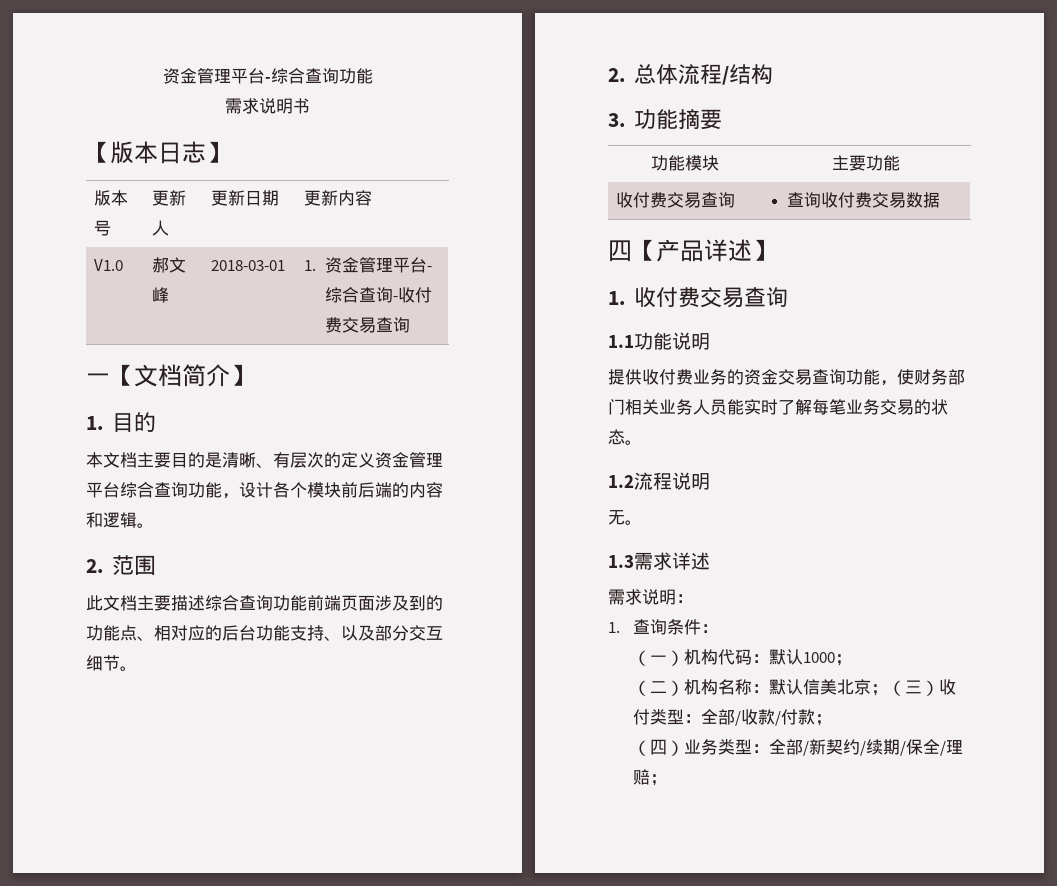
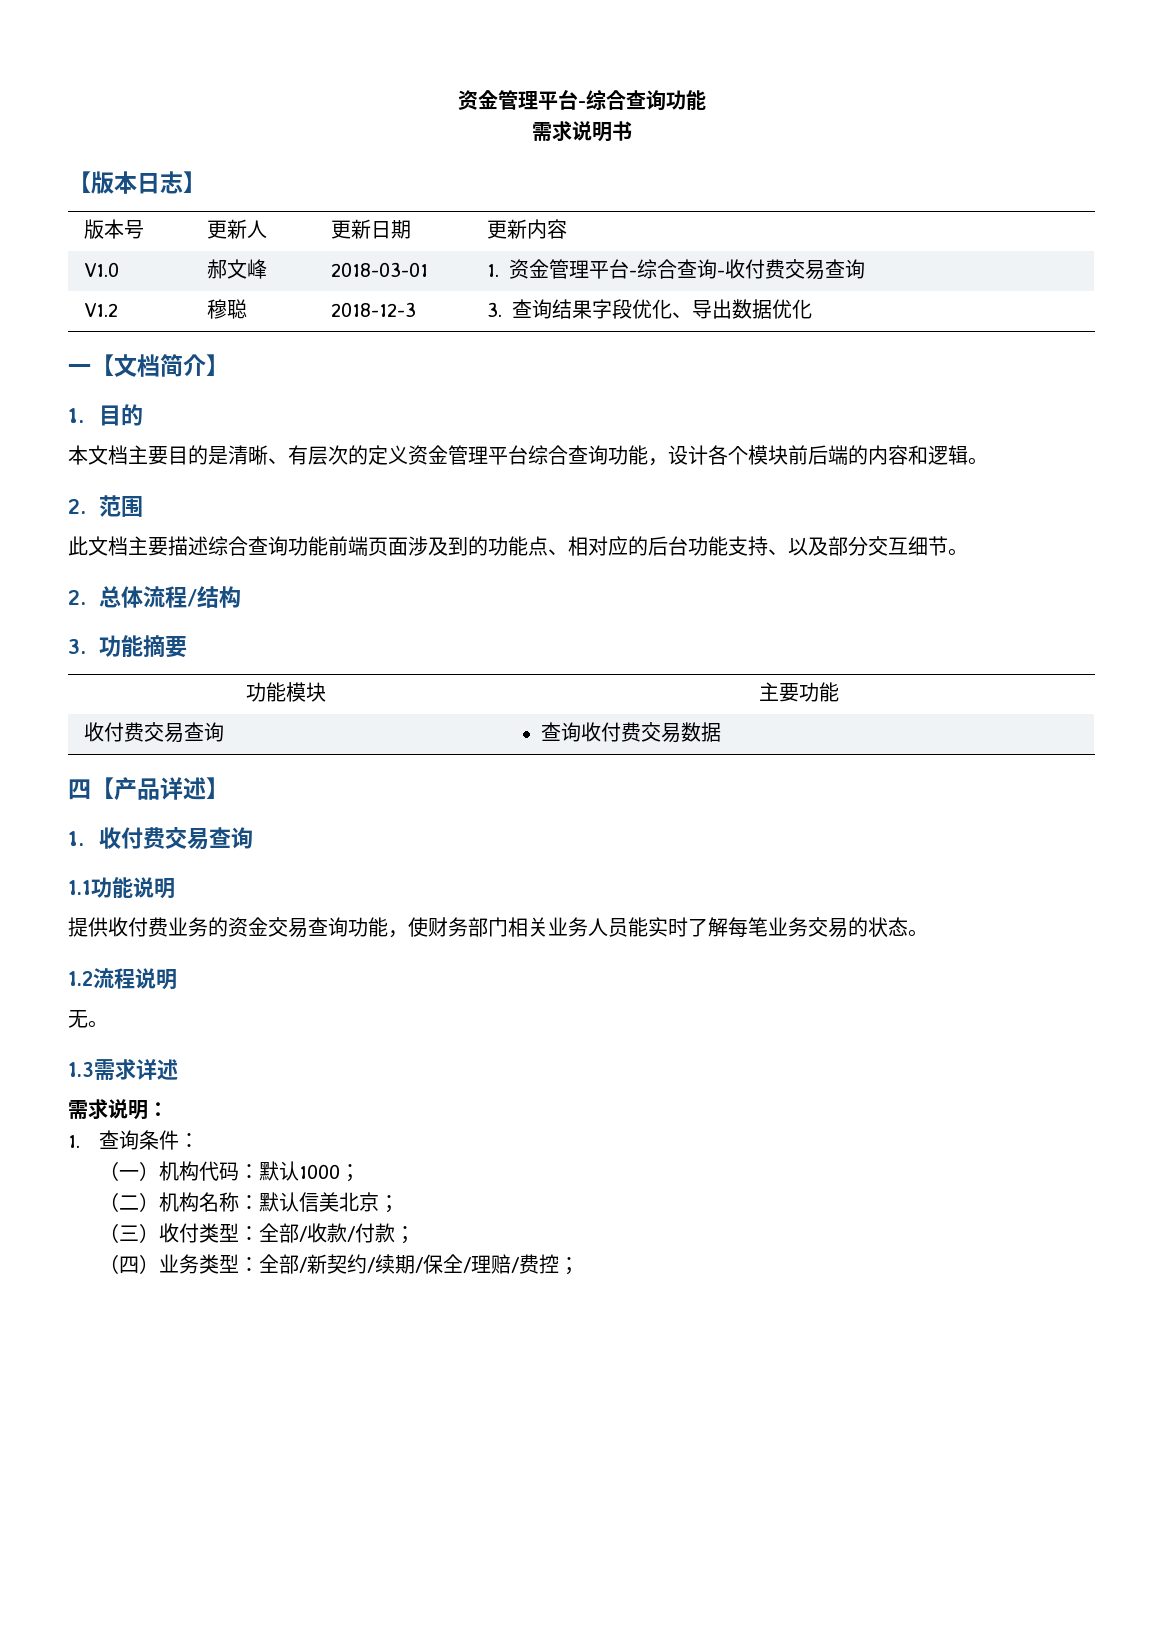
(410, 325) none -> [83,303,118,317] [206,299,247,319] [330,302,416,317] [486,299,812,319] // V1.2 | 穆聪 | 2018-12-3 | 3.查询结果字段优化、导出数据优化
(888, 690) none -> (399, 1204) //
(650, 777) none -> [510,1254,559,1274] /费控

